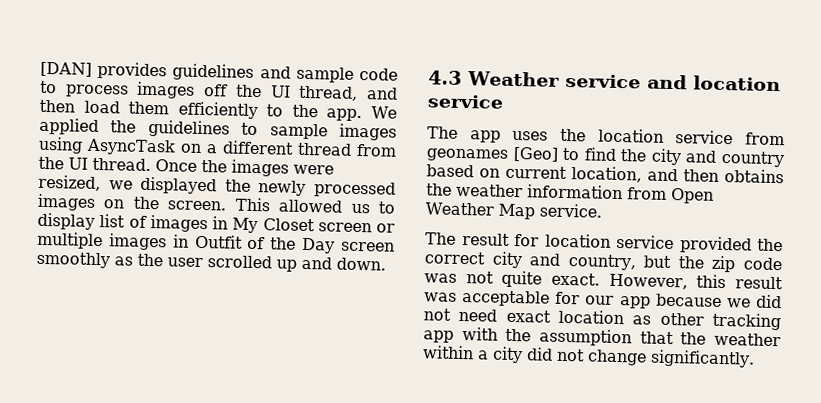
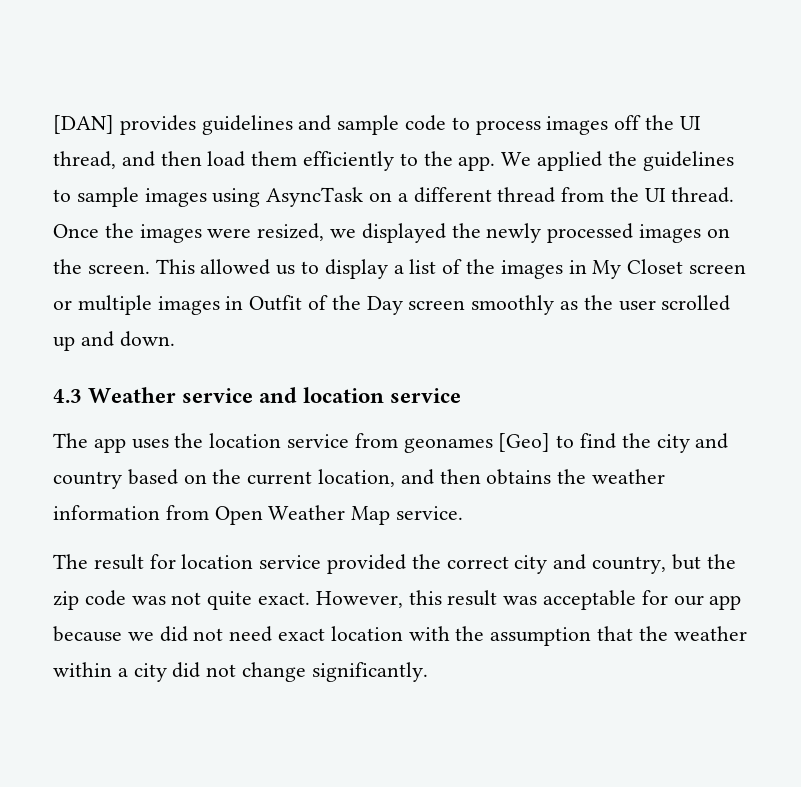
(95, 221) none -> [393,265,404,274] a
(147, 221) none -> [466,259,496,274] the
(500, 173) none -> [212,469,242,484] the
[632,312,781,331] [423,330,454,343] as other tracking app -> (403, 633) none

